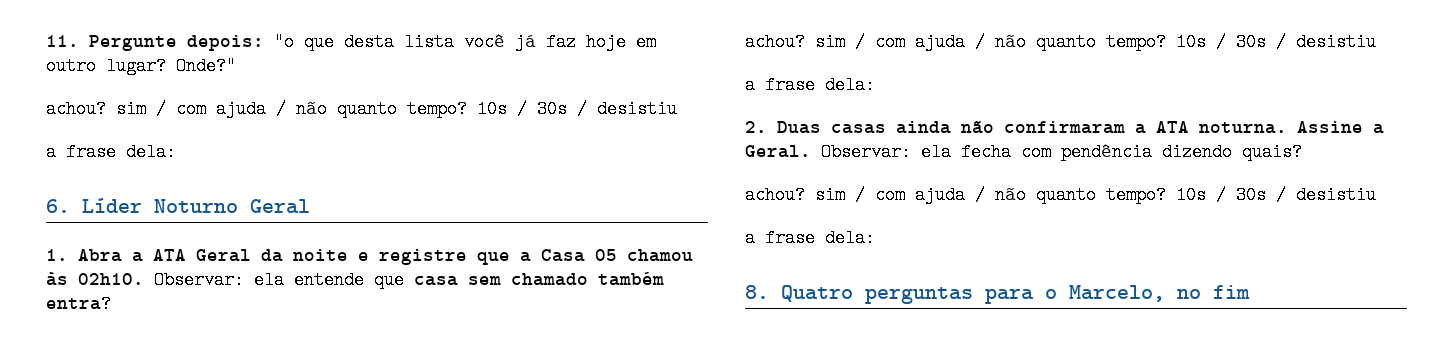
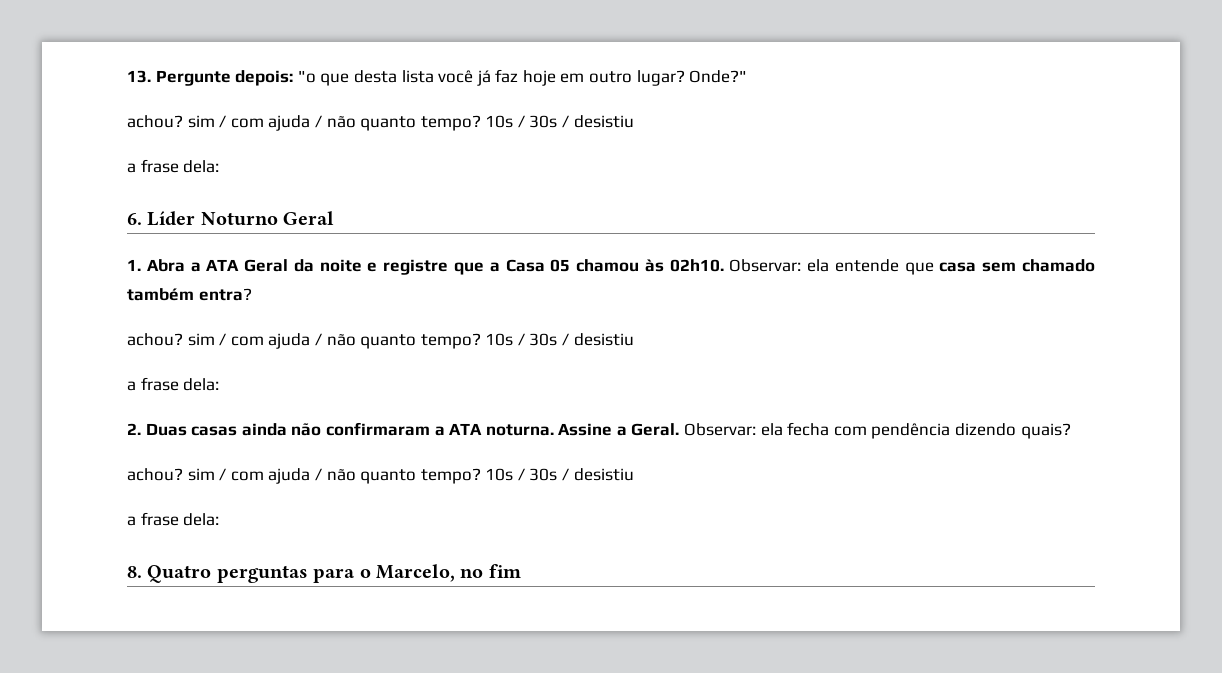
[46,35,79,47] 11. -> [127,70,151,83] 13.

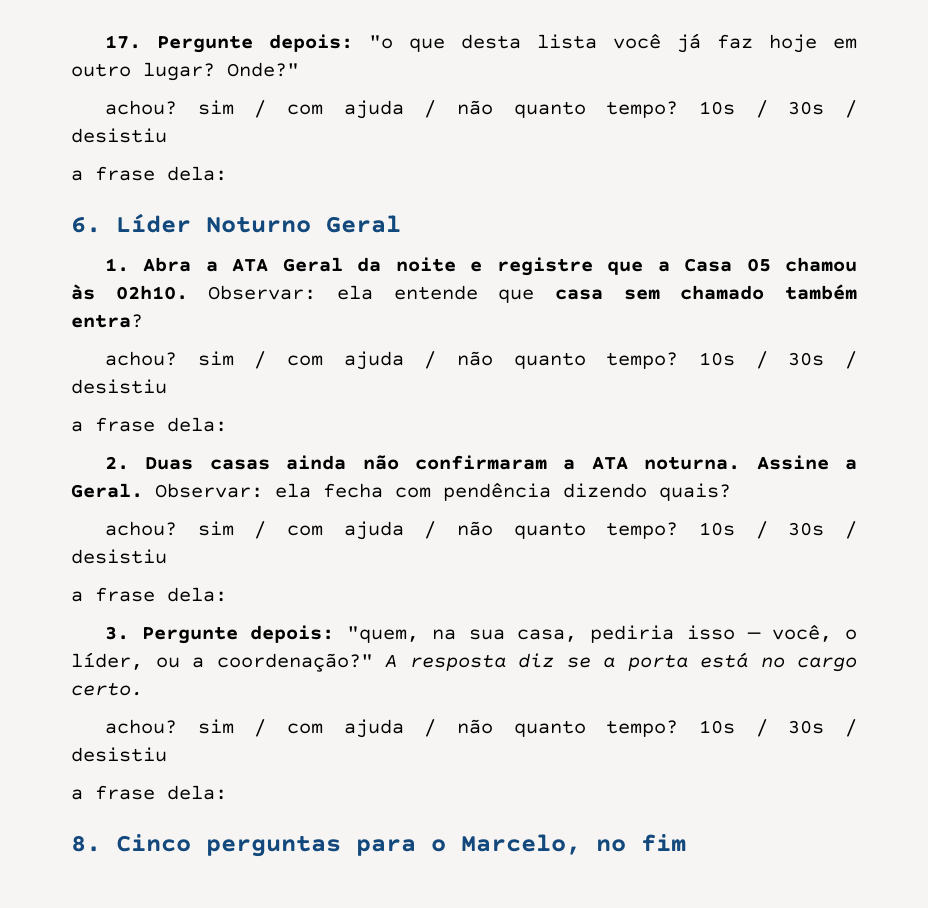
[127,70,151,83] 13. -> [104,35,141,49] 17.
(220, 519) none -> [104,625,857,644] [71,652,857,672] [71,682,143,696] [104,719,858,738] [71,747,167,762] [71,785,227,800] // 3. Pergunte depois: "quem, na sua casa, pediria isso — você, o líder, ou a coordenação?" A resposta diz se a porta está no cargo certo. // achou? sim / com ajuda / não quanto tempo? 10s / 30s / desistiu // a frase dela:
[147,565,212,583] Quatro -> [116,834,191,852] Cinco

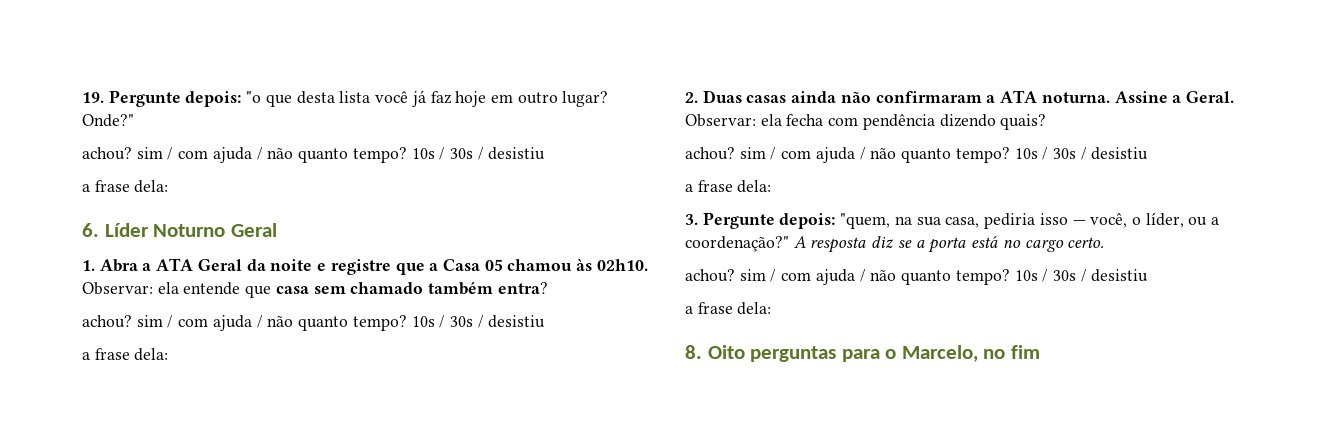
[104,35,141,49] 17. -> [82,92,104,103] 19.
[116,834,191,852] Cinco -> [707,345,745,359] Oito

